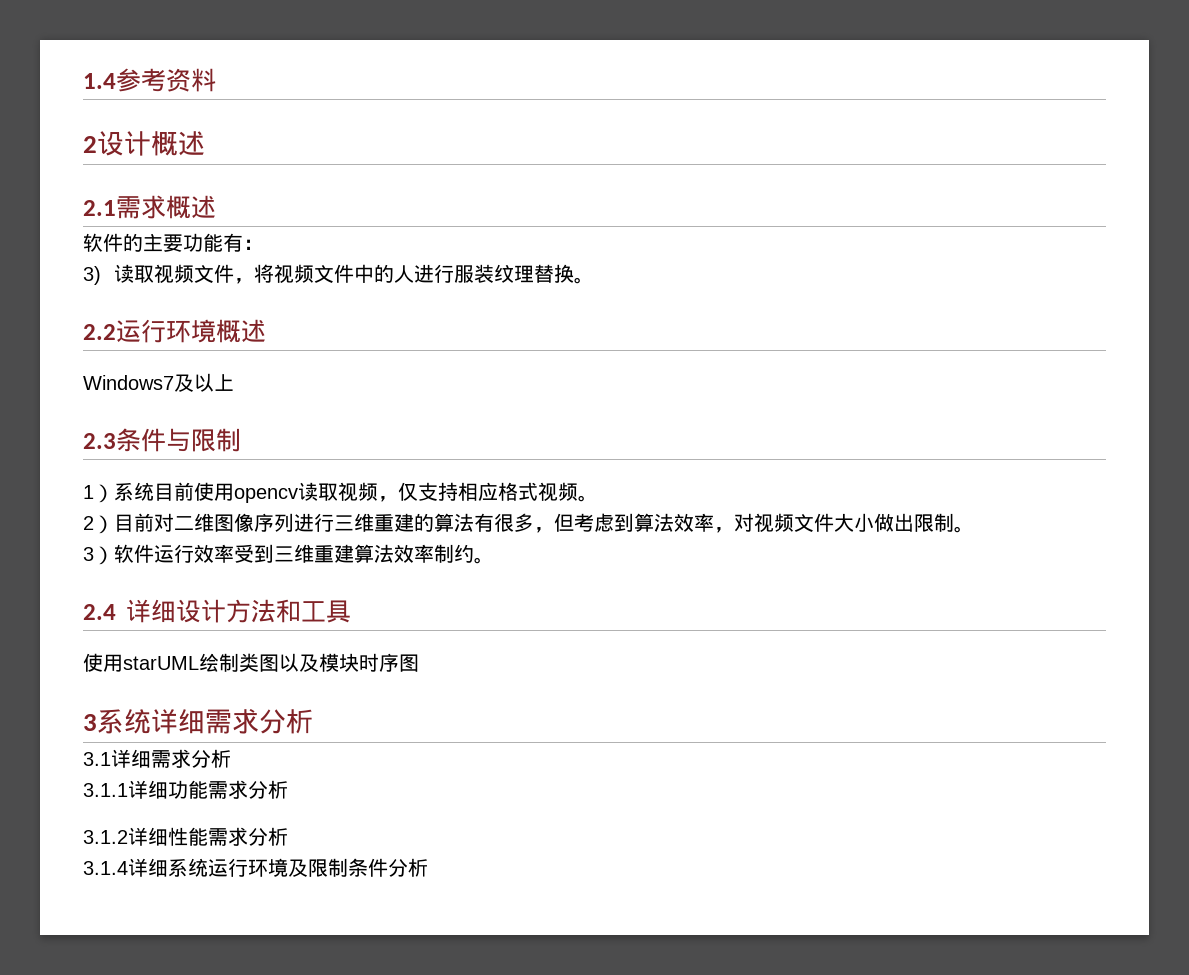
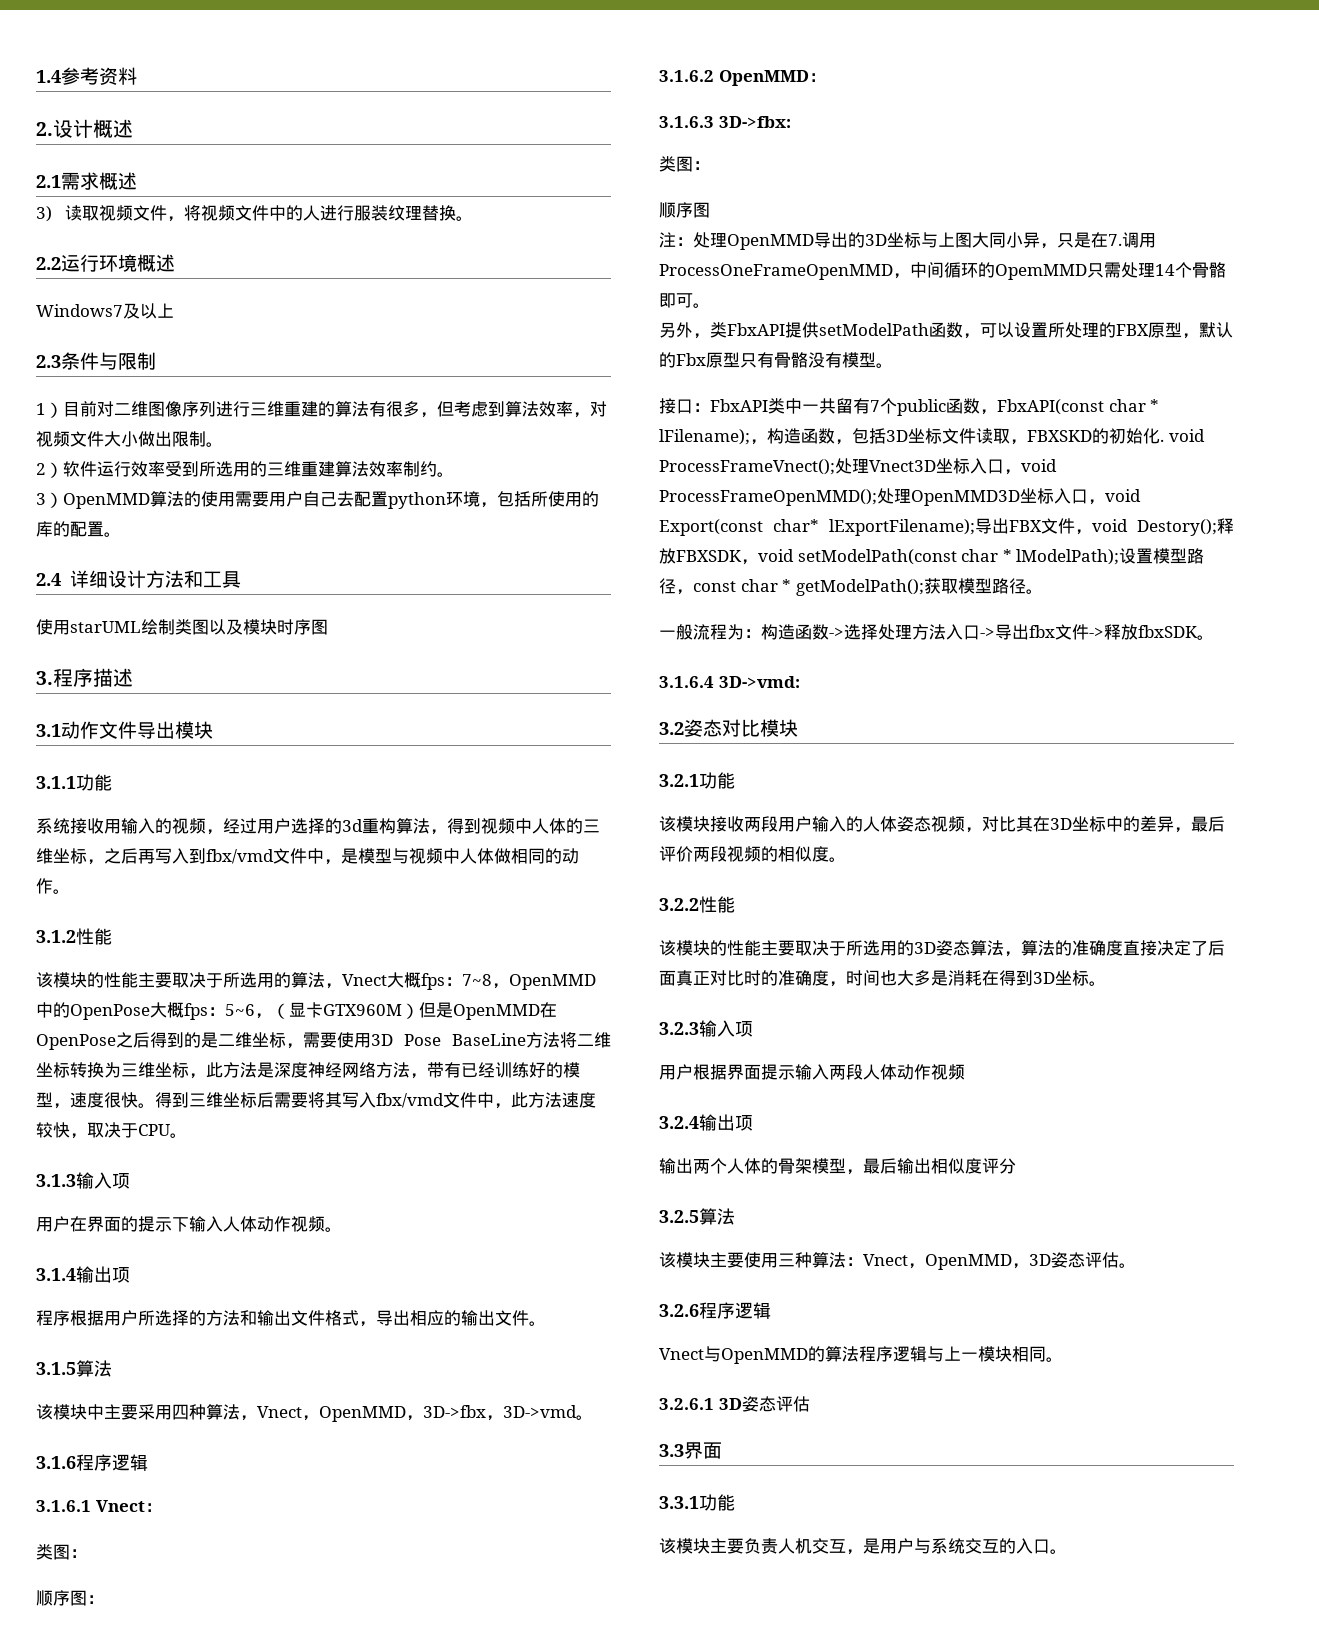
[83,136,97,153] 2 -> [36,122,53,136] 2.
[83,233,263,252] // 软件的主要功能有： -> (137, 181) none
[114,482,598,503] [83,515,114,534] 系统目前使用opencv读取视频，仅支持相应格式视频。 // 2） -> (63, 410) none
[83,547,94,561] 3 -> [36,463,46,475] 2
(274, 553) none -> [199,461,267,477] 所选用的
(494, 560) none -> [36,491,599,509] [36,521,121,537] // 3）OpenMMD算法的使用需要用户自己去配置python环境，包括所使用的库的配置。
[83,708,313,734] [83,749,231,768] [83,780,288,799] [83,827,288,846] [83,858,428,877] 3系统详细需求分析 // 3.1详细需求分析 // 3.1.1详细功能需求分析 // 3.1.2详细性能需求分析 // 3.1.4详细系统运行环境及限制条件分析 -> [36,668,133,687] [36,721,213,739] [36,774,112,791] [36,818,600,835] [36,848,579,865] [36,878,70,894] [36,928,112,945] [36,972,596,990] [36,1002,557,1020] [36,1032,611,1050] [36,1062,580,1079] [36,1092,596,1109] [36,1122,187,1139] [36,1172,130,1189] [36,1216,342,1232] [36,1266,130,1283] [36,1310,546,1327] [36,1360,112,1377] [36,1404,593,1422] [36,1454,148,1471] [36,1500,162,1512] [36,1544,87,1560] [36,1590,104,1606] [659,70,826,86] [659,116,791,128] [659,156,710,172] [659,202,710,218] [659,232,1156,250] [659,262,1226,280] [659,293,710,308] [659,322,1233,339] [659,352,893,368] [659,398,1160,416] [659,428,1205,445] [659,458,1057,475] [659,488,1141,506] [659,518,1234,536] [659,548,1205,565] [659,578,1043,596] [659,624,1214,640] [659,676,800,688] [659,719,798,737] [659,772,735,789] [659,816,1225,833] [659,846,846,862] [659,896,735,913] [659,940,1225,957] [659,970,1106,987] [659,1020,753,1037] [659,1064,965,1080] [659,1114,753,1131] [659,1158,1016,1175] [659,1208,735,1225] [659,1252,1136,1270] [659,1302,771,1319] [659,1346,1063,1364] [659,1396,810,1412] [659,1442,722,1459] [659,1494,735,1511] [659,1538,1067,1555] 3.程序描述 // 3.1动作文件导出模块 // 3.1.1功能 // 系统接收用输入的视频，经过用户选择的3d重构算法，得到视频中人体的三维坐标，之后再写入到fbx/vmd文件中，是模型与视频中人体做相同的动作。 // 3.1.2性能 // 该模块的性能主要取决于所选用的算法，Vnect大概fps：7~8，OpenMMD中的OpenPose大概fps：5~6，（显卡GTX960M）但是OpenMMD在OpenPose之后得到的是二维坐标，需要使用3D Pose BaseLine方法将二维坐标转换为三维坐标，此方法是深度神经网络方法，带有已经训练好的模型，速度很快。得到三维坐标后需要将其写入fbx/vmd文件中，此方法速度较快，取决于CPU。 // 3.1.3输入项 // 用户在界面的提示下输入人体动作视频。 // 3.1.4输出项 // 程序根据用户所选择的方法和输出文件格式，导出相应的输出文件。 // 3.1.5算法 // 该模块中主要采用四种算法，Vnect，OpenMMD，3D->fbx，3D->vmd。 // 3.1.6程序逻辑 // 3.1.6.1 Vnect： // 类图： // 顺序图： // 3.1.6.2 OpenMMD： // 3.1.6.3 3D->fbx: // 类图： // 顺序图 // 注：处理OpenMMD导出的3D坐标与上图大同小异，只是在7.调用ProcessOneFrameOpenMMD，中间循环的OpemMMD只需处理14个骨骼即可。 // 另外，类FbxAPI提供setModelPath函数，可以设置所处理的FBX原型，默认的Fbx原型只有骨骼没有模型。 // 接口：FbxAPI类中一共留有7个public函数，FbxAPI(const char * lFilename);，构造函数，包括3D坐标文件读取，FBXSKD的初始化. void ProcessFrameVnect();处理Vnect3D坐标入口，void ProcessFrameOpenMMD();处理OpenMMD3D坐标入口，void Export(const char* lExportFilename);导出FBX文件，void Destory();释放FBXSDK，void setModelPath(const char * lModelPath);设置模型路径，const char * getModelPath();获取模型路径。 // 一般流程为：构造函数->选择处理方法入口->导出fbx文件->释放fbxSDK。 // 3.1.6.4 3D->vmd: // 3.2姿态对比模块 // 3.2.1功能 // 该模块接收两段用户输入的人体姿态视频，对比其在3D坐标中的差异，最后评价两段视频的相似度。 // 3.2.2性能 // 该模块的性能主要取决于所选用的3D姿态算法，算法的准确度直接决定了后面真正对比时的准确度，时间也大多是消耗在得到3D坐标。 // 3.2.3输入项 // 用户根据界面提示输入两段人体动作视频 // 3.2.4输出项 // 输出两个人体的骨架模型，最后输出相似度评分 // 3.2.5算法 // 该模块主要使用三种算法：Vnect，OpenMMD，3D姿态评估。 // 3.2.6程序逻辑 // Vnect与OpenMMD的算法程序逻辑与上一模块相同。 // 3.2.6.1 3D姿态评估 // 3.3界面 // 3.3.1功能 // 该模块主要负责人机交互，是用户与系统交互的入口。

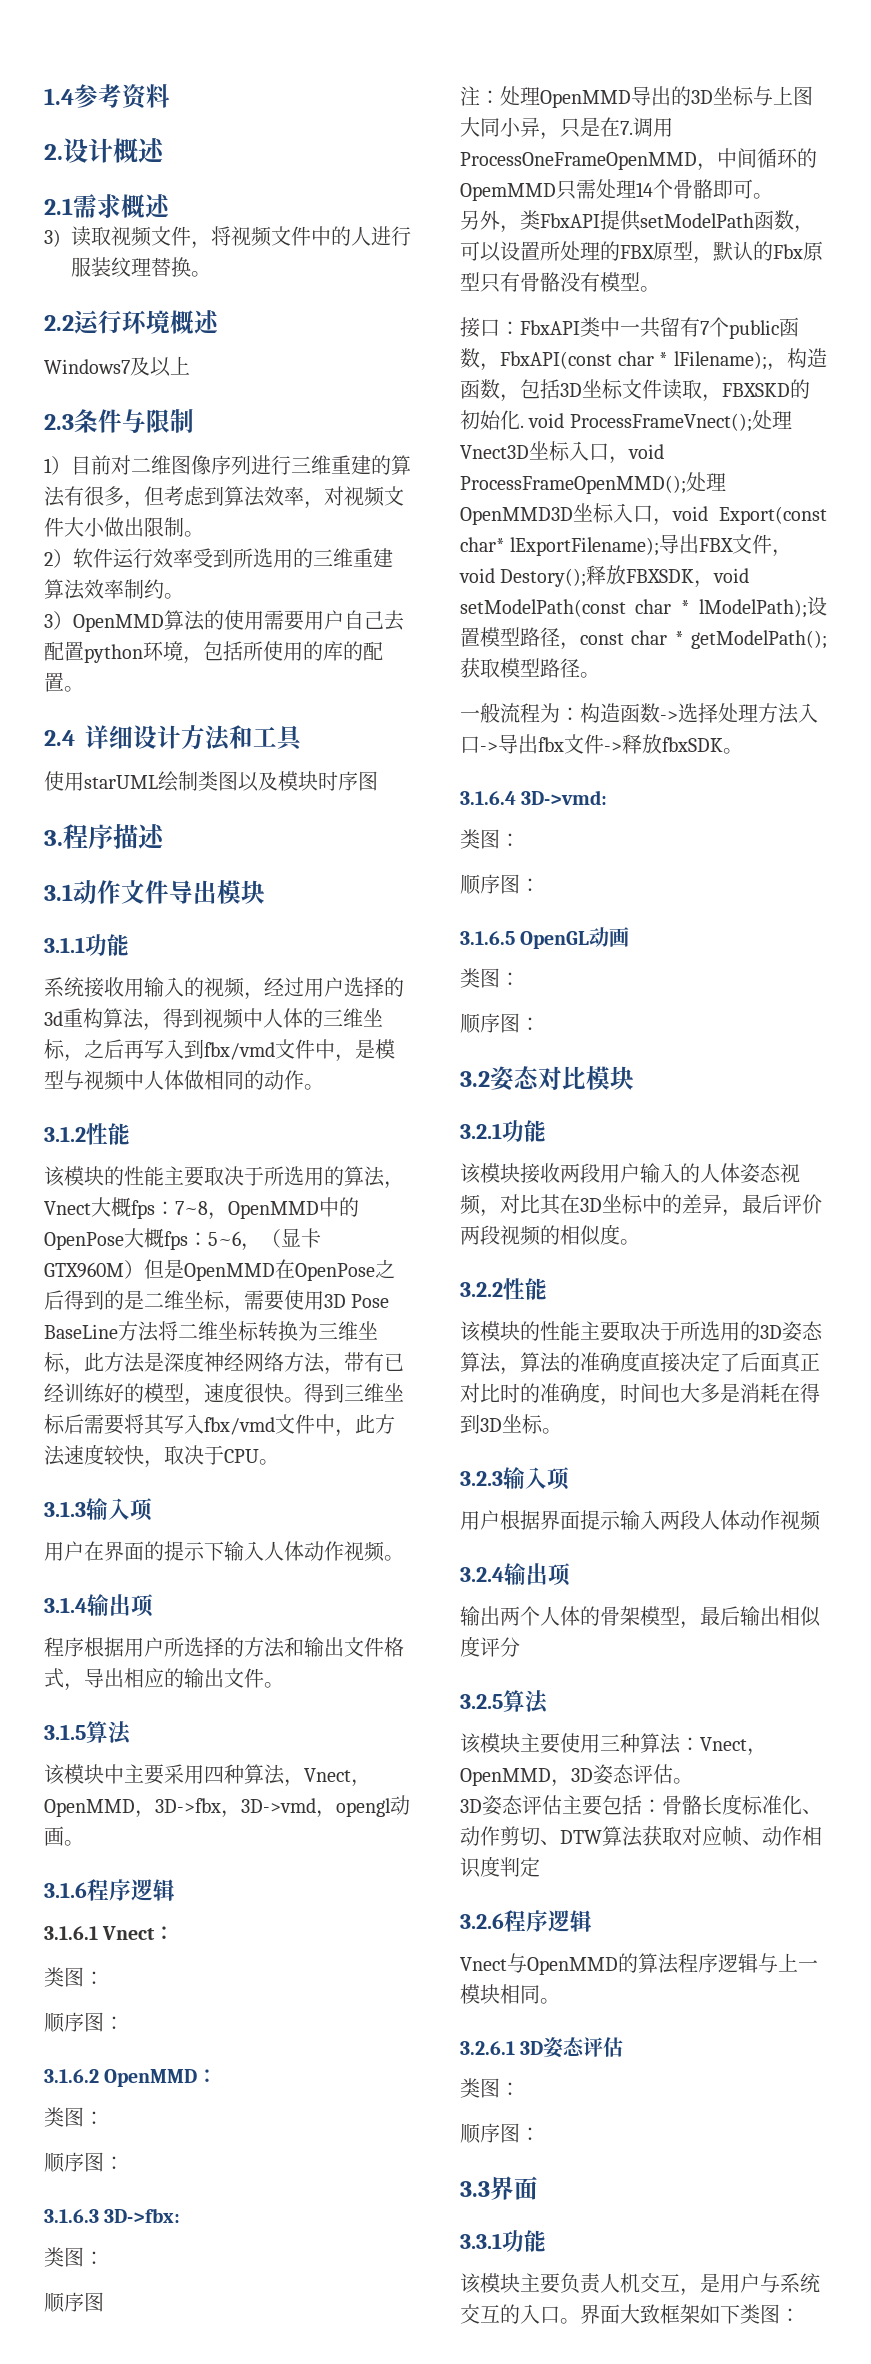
(577, 1411) none -> [316,1795,410,1818] [44,1826,64,1846] ，opengl动画
(826, 77) none -> [44,2107,104,2127] [44,2152,124,2173] // 类图： // 顺序图：
(800, 682) none -> [460,829,520,849] [460,874,540,895] [460,927,630,949] [460,968,520,988] [460,1013,540,1034] // 类图： // 顺序图： // 3.1.6.5 OpenGL动画 // 类图： // 顺序图：
(1136, 1265) none -> [460,1794,822,1816] [460,1826,822,1847] [460,1856,540,1878] // 3D姿态评估主要包括：骨骼长度标准化、动作剪切、DTW算法获取对应帧、动作相识度判定
(810, 1404) none -> [460,2078,520,2098] [460,2123,540,2144] // 类图： // 顺序图：
(1067, 1551) none -> [580,2304,800,2324] 界面大致框架如下类图：

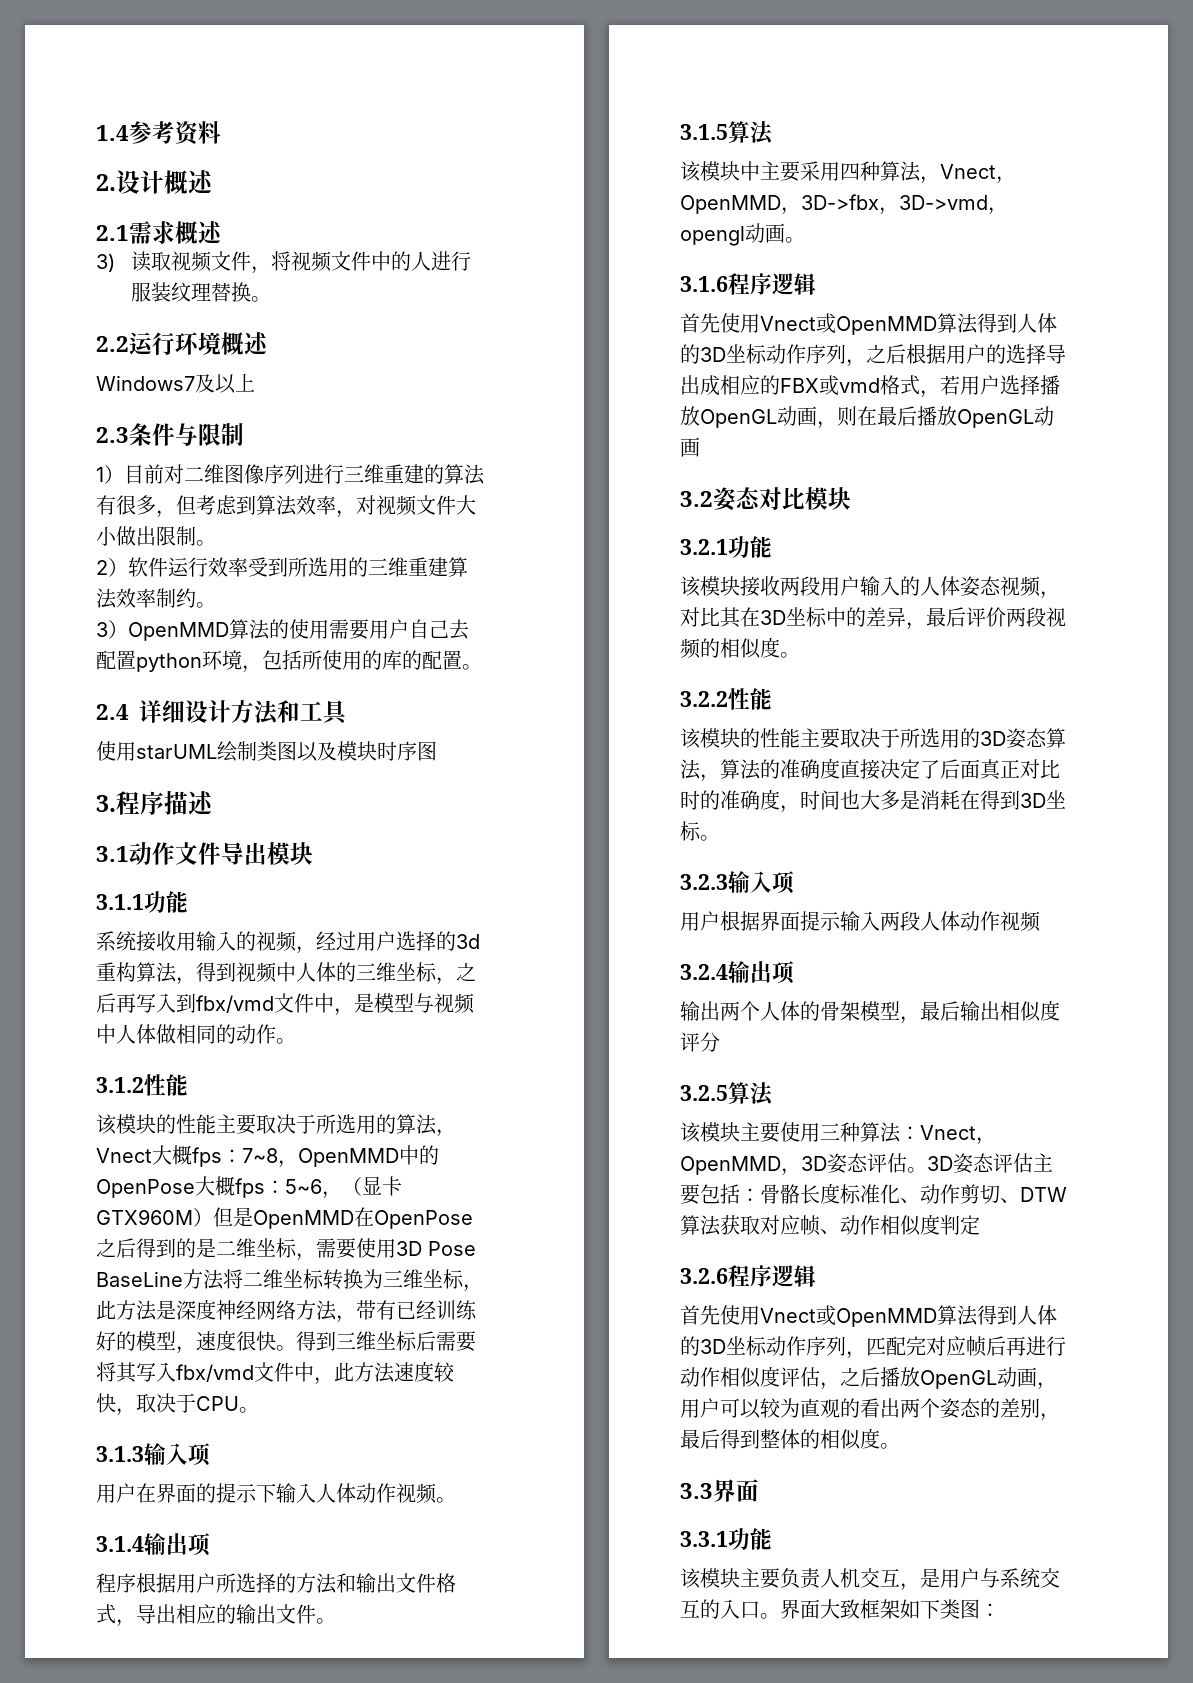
[44,1926,175,1940] [44,1967,104,1987] [44,2012,124,2033] [44,2069,218,2087] [44,2107,104,2127] [44,2152,124,2173] [44,2208,181,2223] [44,2247,104,2267] [44,2292,104,2313] [460,86,813,108] [460,117,673,140] [460,148,817,171] [460,179,773,201] [460,210,814,233] [460,241,823,264] [460,272,660,293] [460,317,799,339] [460,348,827,371] [460,379,810,402] [460,410,792,432] [460,441,664,464] [460,472,726,494] [460,503,827,526] [460,534,793,557] [459,565,750,588] [460,596,827,618] [460,627,827,650] [460,658,600,678] [460,703,818,724] [460,734,743,754] [460,790,608,805] [460,829,520,849] [460,874,540,895] [460,927,630,949] [460,968,520,988] [460,1013,540,1034] 3.1.6.1 Vnect： // 类图： // 顺序图： // 3.1.6.2 OpenMMD： // 类图： // 顺序图： // 3.1.6.3 3D->fbx: // 类图： // 顺序图 // 注：处理OpenMMD导出的3D坐标与上图大同小异，只是在7.调用ProcessOneFrameOpenMMD，中间循环的OpemMMD只需处理14个骨骼即可。 // 另外，类FbxAPI提供setModelPath函数，可以设置所处理的FBX原型，默认的Fbx原型只有骨骼没有模型。 // 接口：FbxAPI类中一共留有7个public函数，FbxAPI(const char * lFilename);，构造函数，包括3D坐标文件读取，FBXSKD的初始化. void ProcessFrameVnect();处理Vnect3D坐标入口，void ProcessFrameOpenMMD();处理OpenMMD3D坐标入口，void Export(const char* lExportFilename);导出FBX文件，void Destory();释放FBXSDK，void setModelPath(const char * lModelPath);设置模型路径，const char * getModelPath();获取模型路径。 // 一般流程为：构造函数->选择处理方法入口->导出fbx文件->释放fbxSDK。 // 3.1.6.4 3D->vmd: // 类图： // 顺序图： // 3.1.6.5 OpenGL动画 // 类图： // 顺序图： -> [680,313,1057,335] [680,344,1066,367] [680,375,1060,398] [680,406,1054,429] [680,437,700,457] 首先使用Vnect或OpenMMD算法得到人体的3D坐标动作序列，之后根据用户的选择导出成相应的FBX或vmd格式，若用户选择播放OpenGL动画，则在最后播放OpenGL动画
(693, 1781) // -> (927, 1170) none
[460,1857,481,1878] 识 -> [900,1215,921,1236] 似
[460,1953,818,1975] [460,1984,560,2004] [460,2037,624,2058] [460,2078,520,2098] [460,2123,540,2144] Vnect与OpenMMD的算法程序逻辑与上一模块相同。 // 3.2.6.1 3D姿态评估 // 类图： // 顺序图： -> [680,1305,1057,1327] [680,1336,1066,1359] [680,1366,1057,1390] [680,1398,1060,1421] [680,1428,900,1450] 首先使用Vnect或OpenMMD算法得到人体的3D坐标动作序列，匹配完对应帧后再进行动作相似度评估，之后播放OpenGL动画，用户可以较为直观的看出两个姿态的差别，最后得到整体的相似度。

